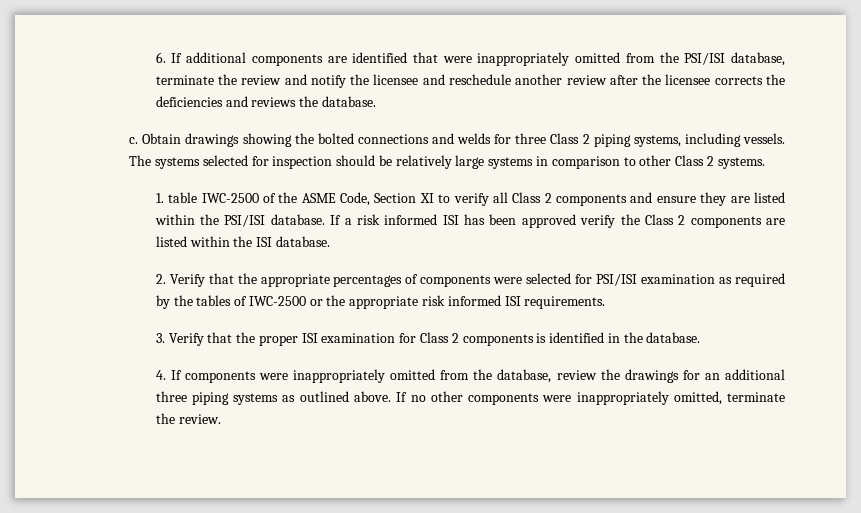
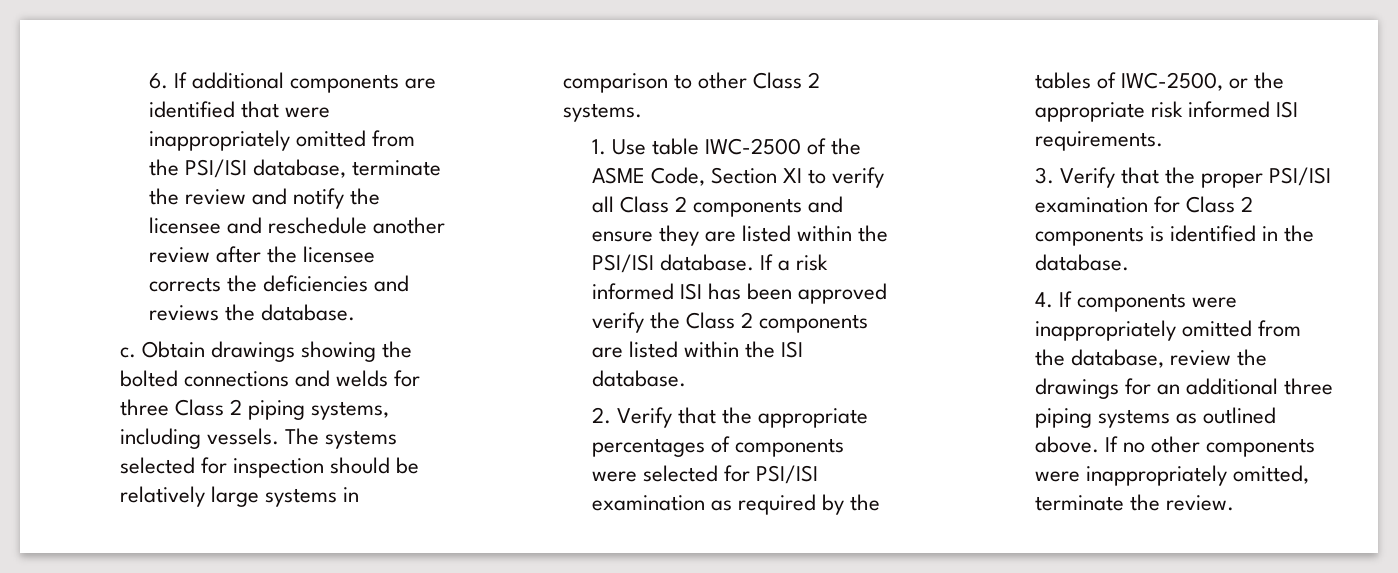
(164, 198) none -> [611,139,646,155] Use
[248,296,306,306] IWC-2500 -> [1120,72,1223,91] IWC-2500,
[301,333,318,343] ISI -> [1268,167,1331,186] PSI/ISI

